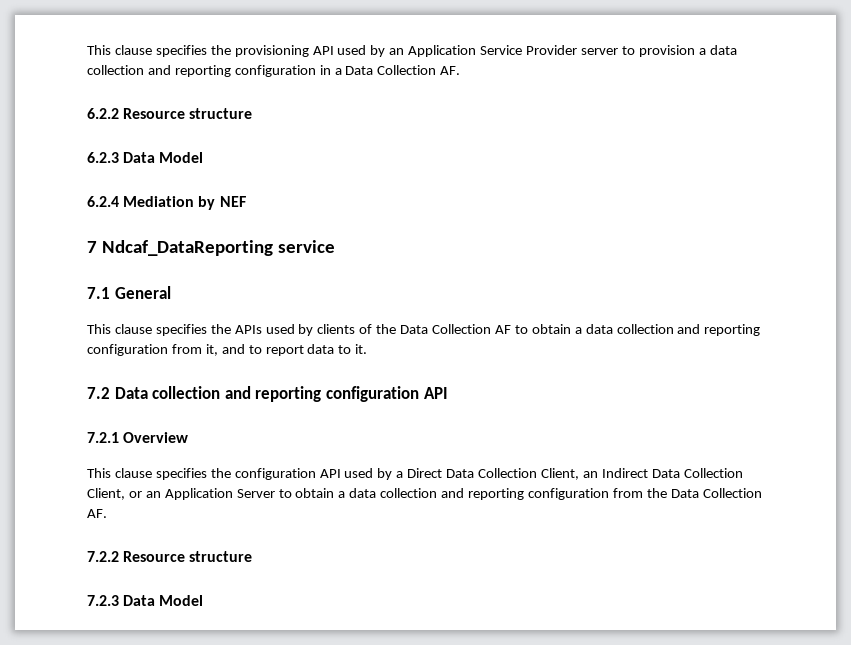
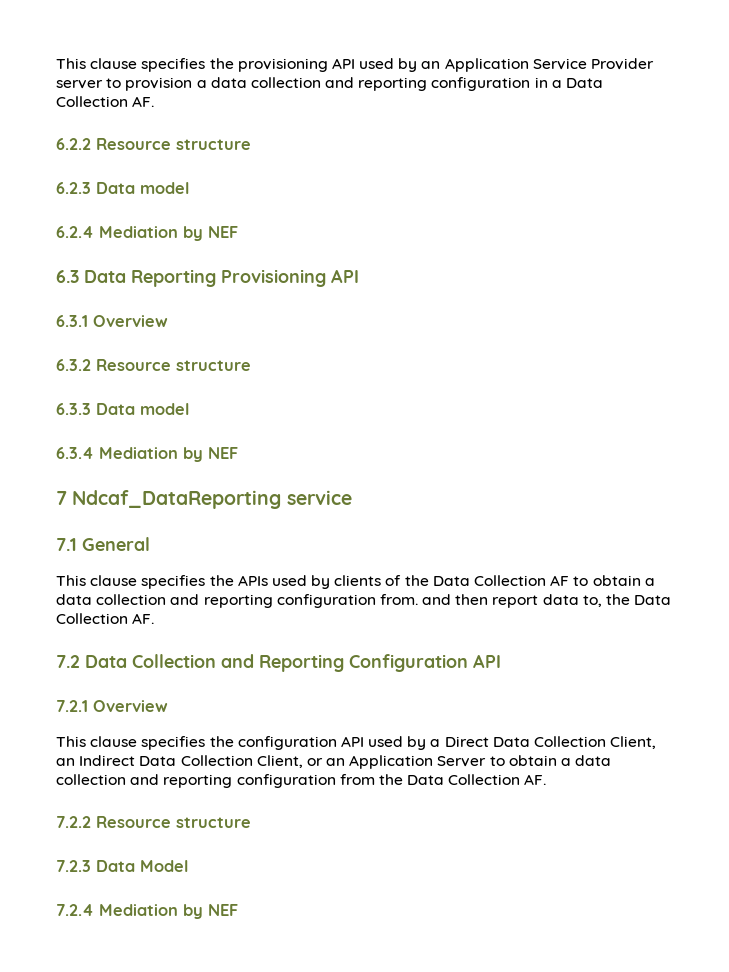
[159,152,204,163] Model -> [140,182,189,194] model
(246, 201) none -> [56,269,359,287] [56,315,168,327] [56,359,251,371] [56,403,189,415] [56,447,238,462] // 6.3 Data Reporting Provisioning API // 6.3.1 Overview // 6.3.2 Resource structure // 6.3.3 Data model // 6.3.4 Mediation by NEF
[171,344,368,356] [87,386,419,402] from it, and to report data to it. // 7.2 Data collection and reporting configuration -> [379,594,672,608] [56,613,155,624] [56,654,468,672] from. and then report data to, the Data Collection AF. // 7.2 Data Collection and Reporting Configuration
(204, 600) none -> [56,904,238,919] // 7.2.4 Mediation by NEF

